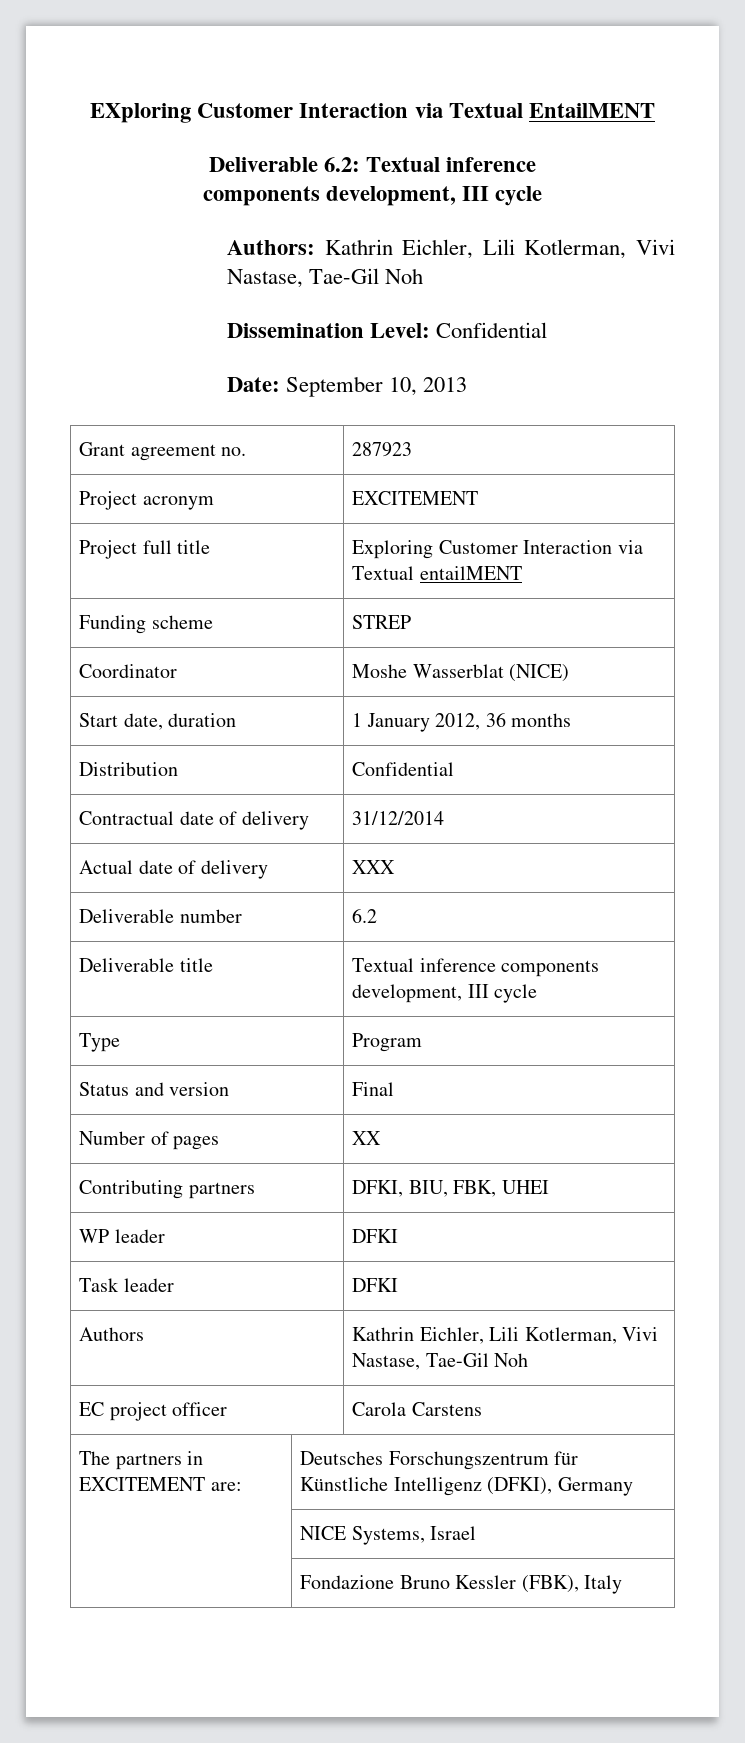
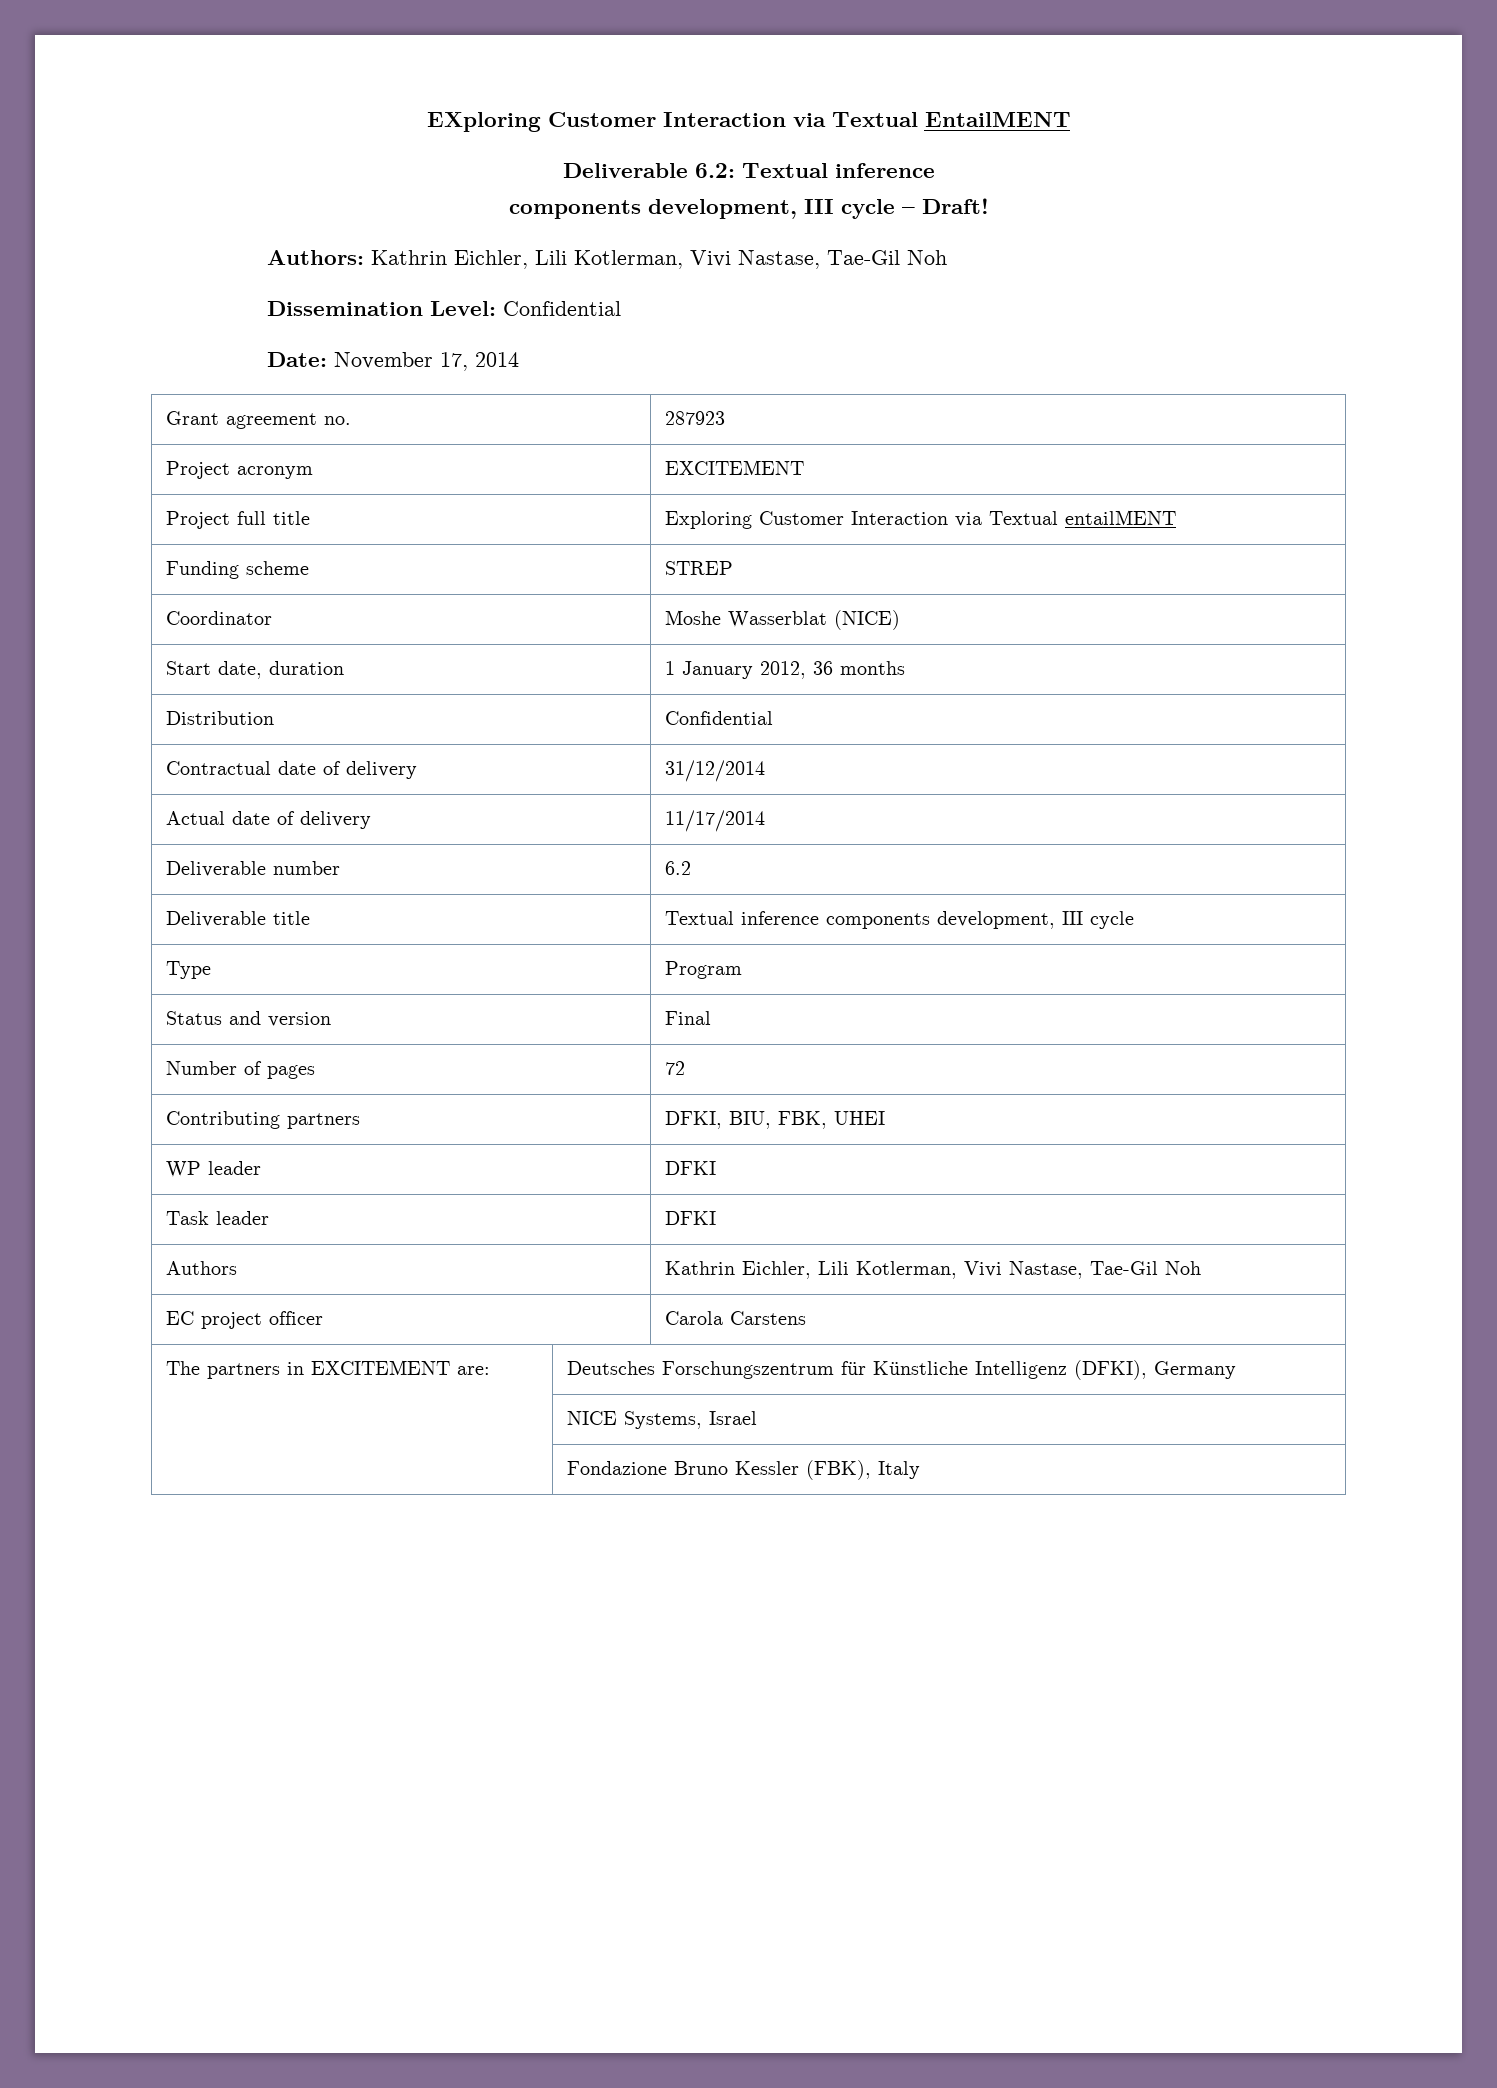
(543, 196) none -> [901,198,989,214] – Draft!
[286,376,468,397] September 10, 2013 -> [334,352,520,371] November 17, 2014
[352,860,396,874] XXX -> [664,810,765,832] 11/17/2014
[352,1131,382,1145] XX -> [664,1061,685,1075] 72

